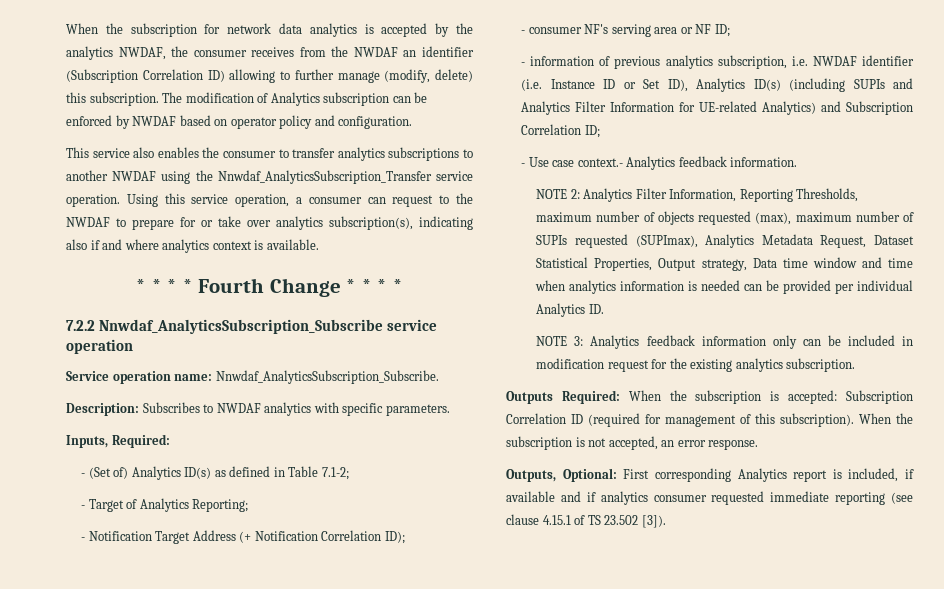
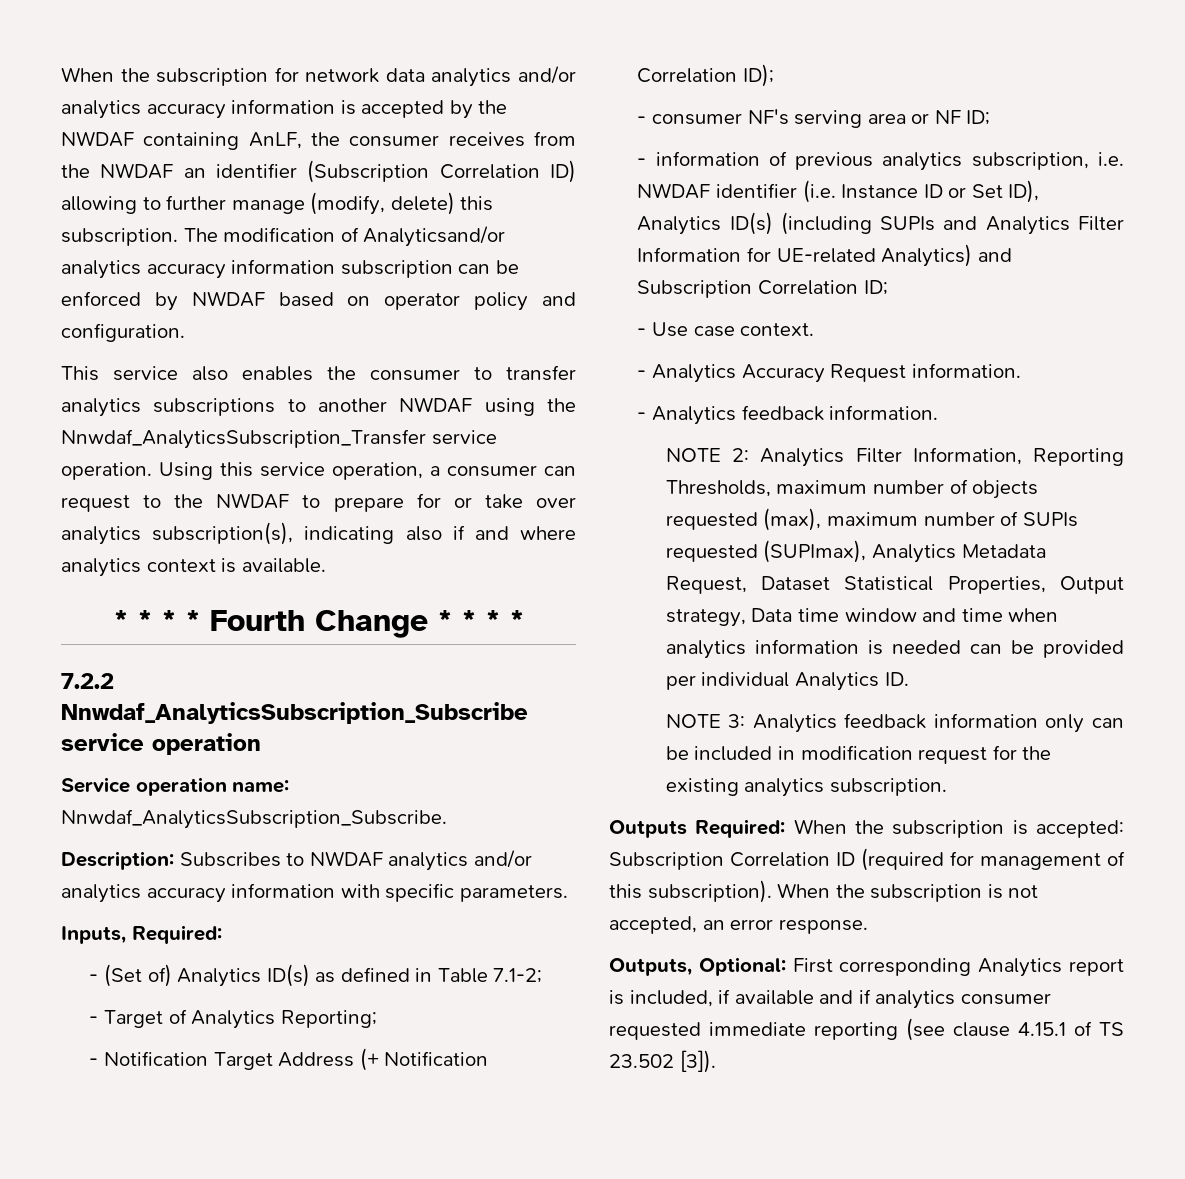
(357, 30) none -> [518,66,576,84] [61,99,336,119] and/or analytics accuracy information
[66,46,166,60] analytics NWDAF, -> [61,131,302,150] NWDAF containing AnLF,
[270,92,320,106] Analytics -> [363,226,506,247] [61,259,336,279] Analyticsand/or analytics accuracy information
(312, 409) none -> [473,850,532,868] [61,883,336,903] and/or analytics accuracy information
[577,158,623,167] context.- -> [740,323,815,336] [637,363,1021,383] [637,412,647,420] context. // - Analytics Accuracy Request information. // -

